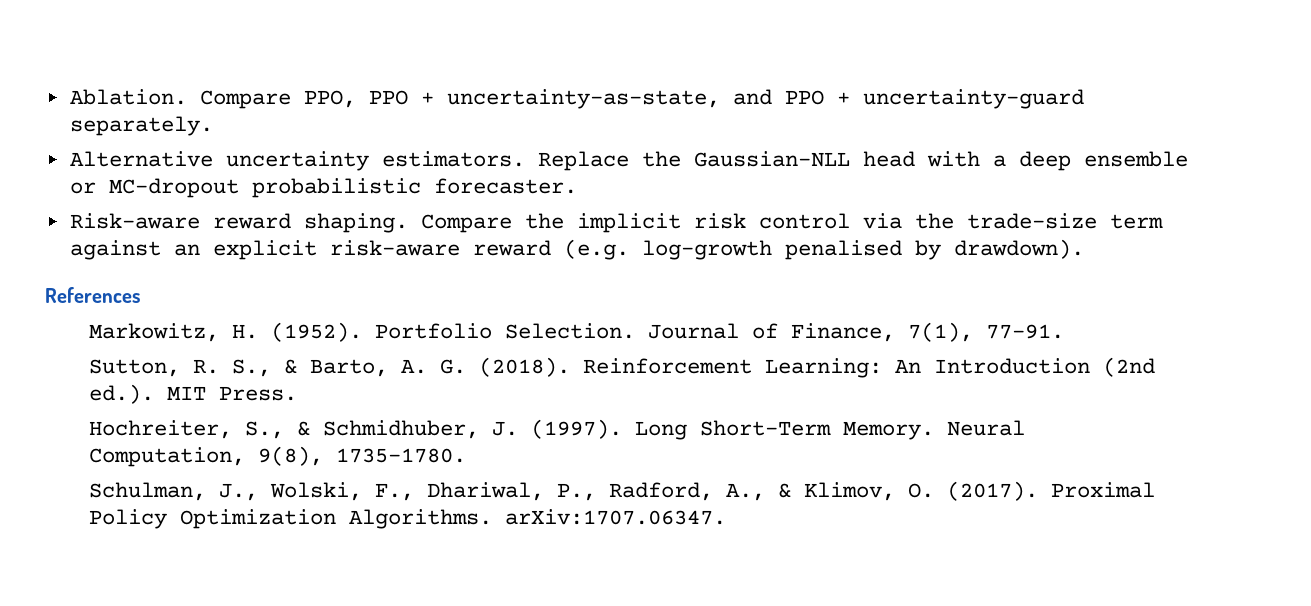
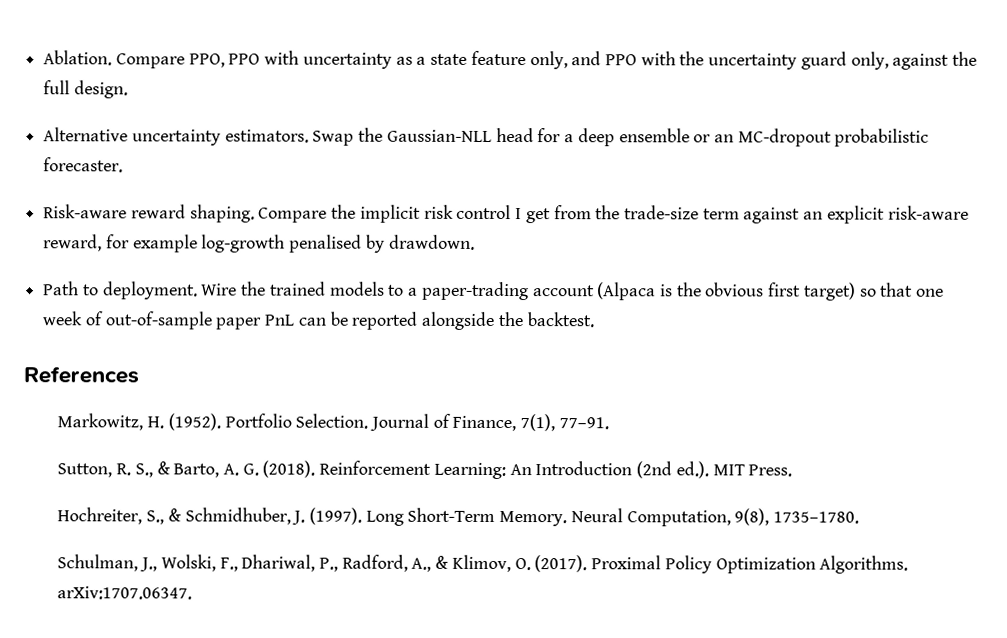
[420,89,1084,109] [69,116,213,136] + uncertainty-as-state, and PPO + uncertainty-guard separately. -> [264,50,978,70] [43,80,128,99] with uncertainty as a state feature only, and PPO with the uncertainty guard only, against the full design.
[537,151,629,171] Replace -> [312,130,355,146] Swap
[926,151,980,167] with -> [537,128,562,143] for
(96, 188) none -> [713,134,734,143] an
[862,213,902,229] via -> [515,205,592,224] I get from
[472,239,1084,260] reward (e.g. log-growth penalised by drawdown). -> [43,234,475,253] [43,281,945,301] [42,311,595,330] reward, for example log-growth penalised by drawdown. // Path to deployment. Wire the trained models to a paper-trading account (Alpaca is the obvious first target) so that one week of out-of-sample paper PnL can be reported alongside the backtest.

